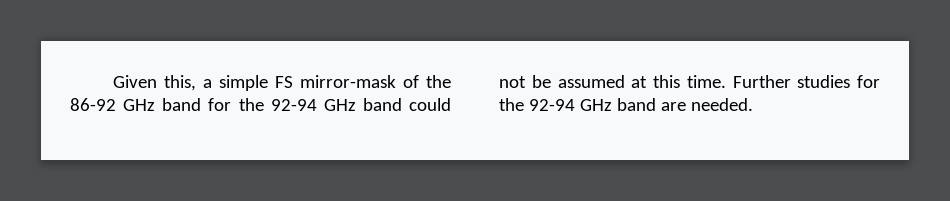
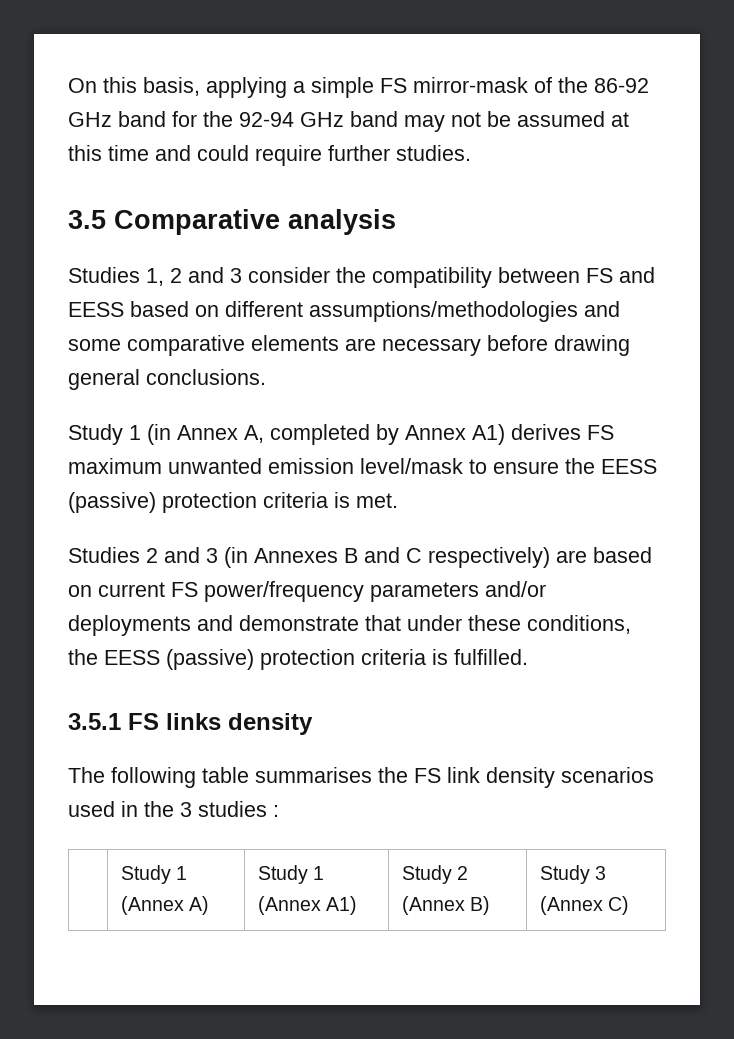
[113,75,197,91] Given this, -> [68,77,287,98] On this basis, applying
[409,98,451,111] could -> [404,115,445,132] may
[686,75,880,88] [499,98,753,111] time. Further studies for the 92-94 GHz band are needed. -> [108,145,471,166] [68,209,396,235] [68,267,655,288] [68,301,620,322] [68,335,630,356] [68,369,266,390] [68,424,614,445] [68,458,657,474] [68,492,398,513] [68,547,652,568] [68,581,546,602] [68,615,631,636] [68,649,528,670] [68,713,313,735] [68,767,654,788] [68,801,279,817] [121,865,188,884] [121,896,210,915] [258,865,325,884] [258,896,358,915] [402,865,469,884] [402,896,491,915] [540,865,607,884] [540,896,630,915] time and could require further studies. // 3.5 Comparative analysis // Studies 1, 2 and 3 consider the compatibility between FS and EESS based on different assumptions/methodologies and some comparative elements are necessary before drawing general conclusions. // Study 1 (in Annex A, completed by Annex A1) derives FS maximum unwanted emission level/mask to ensure the EESS (passive) protection criteria is met. // Studies 2 and 3 (in Annexes B and C respectively) are based on current FS power/frequency parameters and/or deployments and demonstrate that under these conditions, the EESS (passive) protection criteria is fulfilled. // 3.5.1 FS links density // The following table summarises the FS link density scenarios used in the 3 studies : // | Study 1 (Annex A) | Study 1 (Annex A1) | Study 2 (Annex B) | Study 3 (Annex C)

